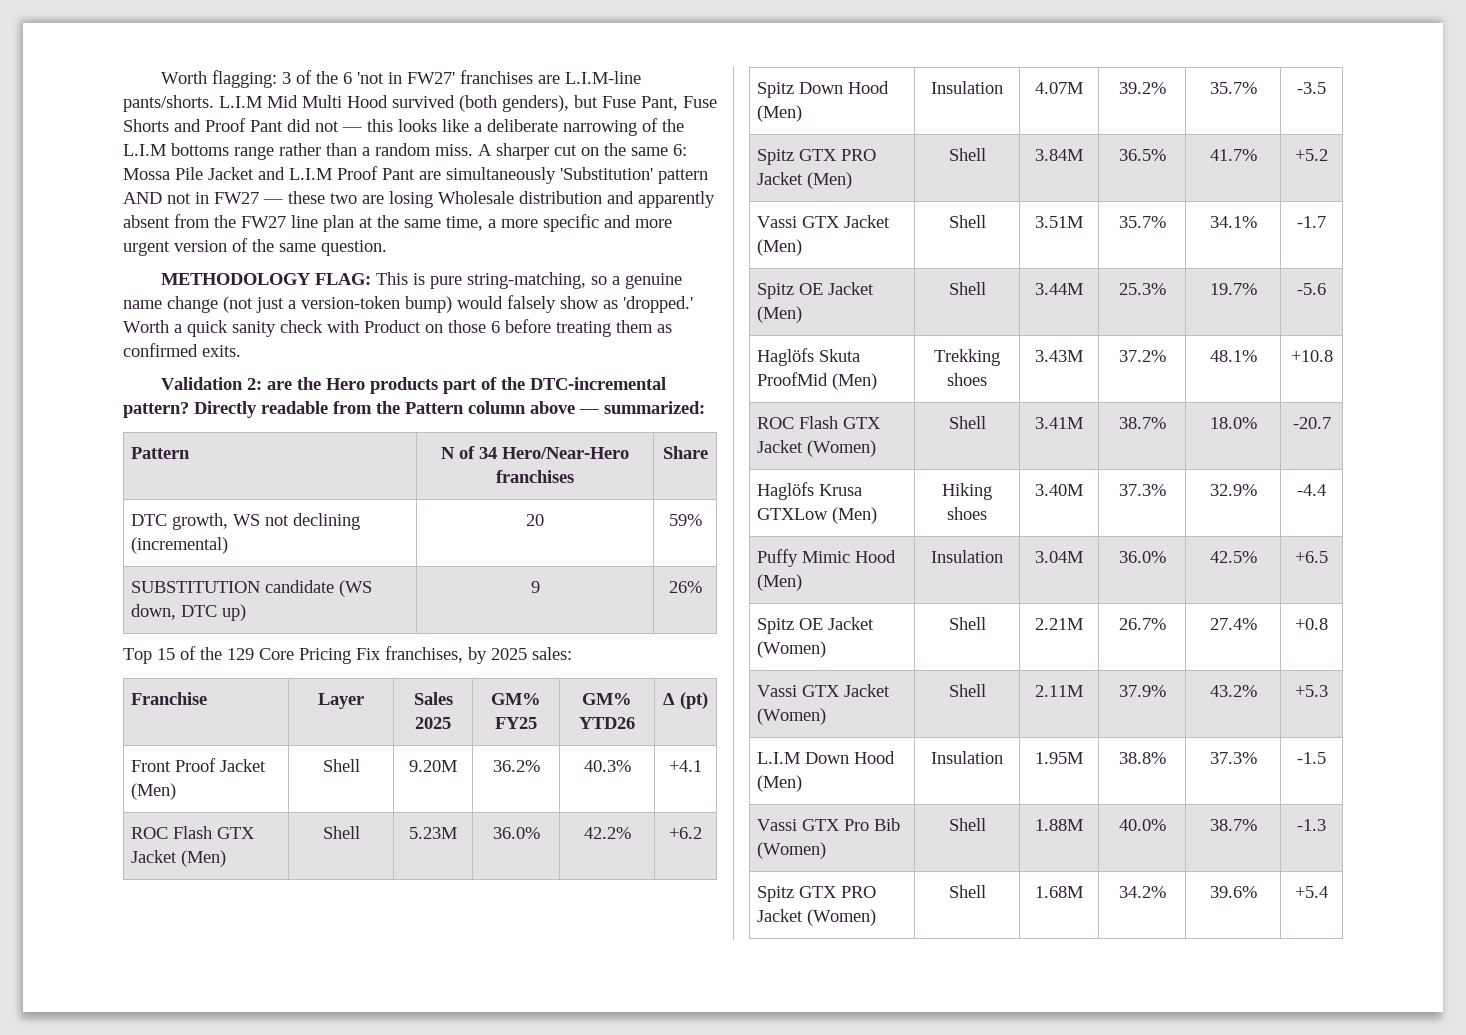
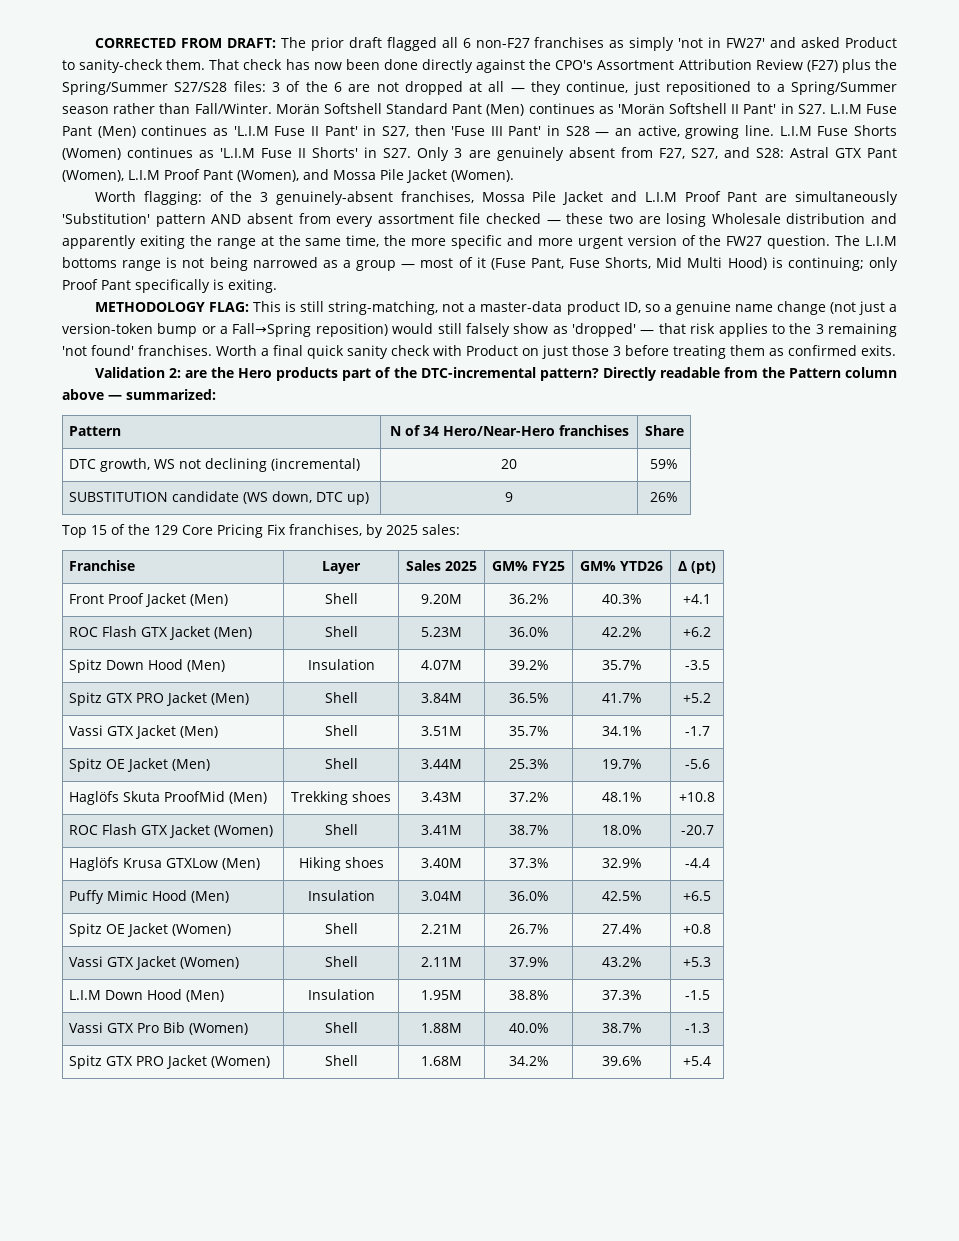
[160,70,641,88] [123,95,717,112] [123,118,684,136] [123,143,687,160] Worth flagging: 3 of the 6 'not in FW27' franchises are L.I.M-line pants/shorts. L.I.M Mid Multi Hood survived (both genders), but Fuse Pant, Fuse Shorts and Proof Pant did not — this looks like a deliberate narrowing of the L.I.M bottoms range rather than a random miss. A sharper cut on the same 6: -> [95,37,897,51] [62,59,897,73] [62,81,897,95] [62,103,897,116] [62,125,898,139] [62,147,897,161] [62,169,514,183] [95,191,474,205] CORRECTED FROM DRAFT: The prior draft flagged all 6 non-F27 franchises as simply 'not in FW27' and asked Product to sanity-check them. That check has now been done directly against the CPO's Assortment Attribution Review (F27) plus the Spring/Summer S27/S28 files: 3 of the 6 are not dropped at all — they continue, just repositioned to a Spring/Summer season rather than Fall/Winter. Morän Softshell Standard Pant (Men) continues as 'Morän Softshell II Pant' in S27. L.I.M Fuse Pant (Men) continues as 'L.I.M Fuse II Pant' in S27, then 'Fuse III Pant' in S28 — an active, growing line. L.I.M Fuse Shorts (Women) continues as 'L.I.M Fuse II Shorts' in S27. Only 3 are genuinely absent from F27, S27, and S28: Astral GTX Pant (Women), L.I.M Proof Pant (Women), and Mossa Pile Jacket (Women). // Worth flagging: of the 3 genuinely-absent franchises,
[167,192,259,204] not in FW27 -> [246,213,541,227] absent from every assortment file checked
[123,214,354,232] absent from the FW27 line plan -> [139,235,256,249] exiting the range
[488,219,496,228] a -> [384,235,407,246] the
[279,243,316,252] same -> [726,236,763,246] FW27
[160,272,586,289] // METHODOLOGY FLAG: This is pure string-matching, -> [835,235,897,246] [62,257,898,271] [62,279,277,293] [95,301,641,315] The L.I.M bottoms range is not being narrowed as a group — most of it (Fuse Pant, Fuse Shorts, Mid Multi Hood) is continuing; only Proof Pant specifically is exiting. // METHODOLOGY FLAG: This is still string-matching, not a master-data product ID,
[405,295,693,313] bump) would falsely show as 'dropped.' -> [157,323,897,337] [62,345,212,356] bump or a Fall→Spring reposition) would still falsely show as 'dropped' — that risk applies to the 3 remaining 'not found' franchises.
(182, 328) none -> [273,345,303,356] final
[448,320,500,333] those 6 -> [542,345,621,359] just those 3

